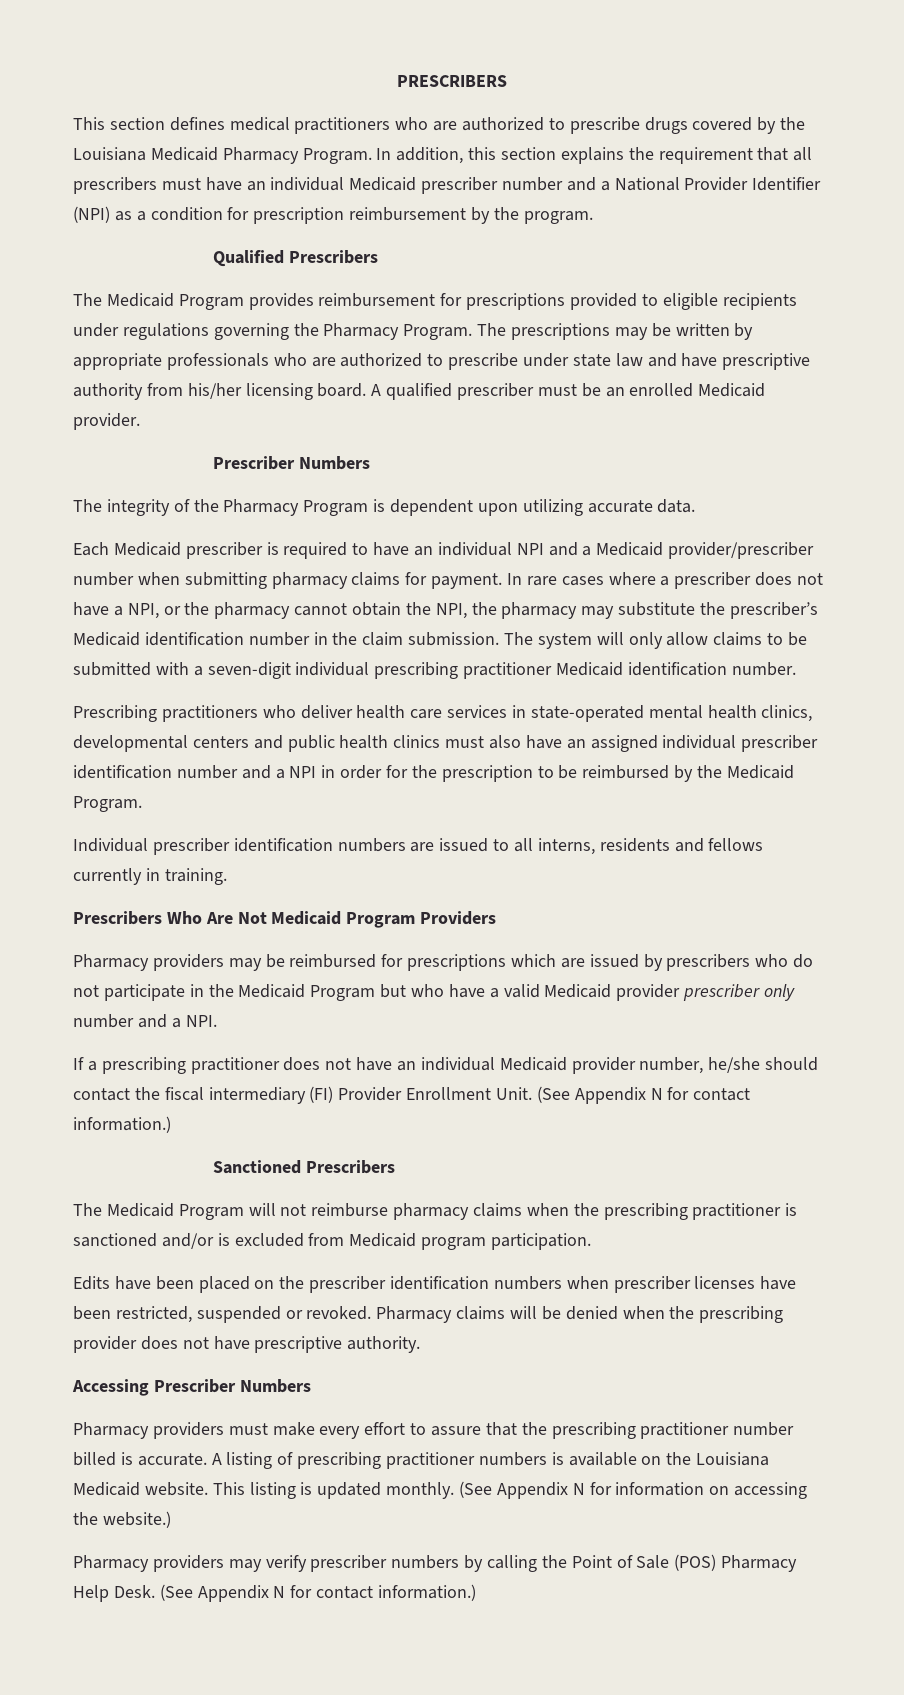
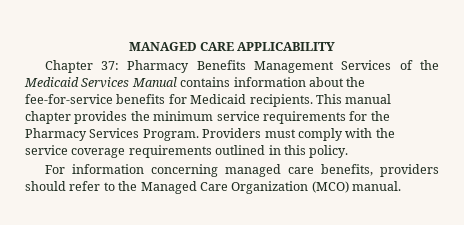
[397,75,507,87] [73,117,806,134] [73,147,813,164] [73,177,822,194] [73,206,593,224] [212,250,378,267] [73,293,797,310] [73,323,754,340] [73,353,811,370] [73,383,766,400] [73,413,140,430] [212,456,370,470] [73,499,696,516] [73,542,815,559] [73,572,824,589] [73,602,818,619] [73,632,808,649] [73,662,796,679] [73,705,813,722] [73,735,819,752] [73,765,794,782] [73,796,142,812] [73,838,764,855] [73,868,227,885] [73,911,497,928] [73,954,814,971] [73,984,796,1001] [73,1014,217,1028] [73,1057,819,1074] [73,1086,751,1104] [73,1116,171,1133] [212,1160,395,1174] [73,1203,798,1220] [73,1233,592,1250] [73,1276,797,1293] [73,1306,784,1323] [73,1336,421,1353] [72,1379,311,1396] [73,1422,795,1439] [73,1452,770,1469] [73,1481,808,1499] [73,1511,171,1528] [73,1554,798,1572] [73,1584,477,1602] PRESCRIBERS // This section defines medical practitioners who are authorized to prescribe drugs covered by the Louisiana Medicaid Pharmacy Program. In addition, this section explains the requirement that all prescribers must have an individual Medicaid prescriber number and a National Provider Identifier (NPI) as a condition for prescription reimbursement by the program. // Qualified Prescribers // The Medicaid Program provides reimbursement for prescriptions provided to eligible recipients under regulations governing the Pharmacy Program. The prescriptions may be written by appropriate professionals who are authorized to prescribe under state law and have prescriptive authority from his/her licensing board. A qualified prescriber must be an enrolled Medicaid provider. // Prescriber Numbers // The integrity of the Pharmacy Program is dependent upon utilizing accurate data. // Each Medicaid prescriber is required to have an individual NPI and a Medicaid provider/prescriber number when submitting pharmacy claims for payment. In rare cases where a prescriber does not have a NPI, or the pharmacy cannot obtain the NPI, the pharmacy may substitute the prescriber’s Medicaid identification number in the claim submission. The system will only allow claims to be submitted with a seven-digit individual prescribing practitioner Medicaid identification number. // Prescribing practitioners who deliver health care services in state-operated mental health clinics, developmental centers and public health clinics must also have an assigned individual prescriber identification number and a NPI in order for the prescription to be reimbursed by the Medicaid Program. // Individual prescriber identification numbers are issued to all interns, residents and fellows currently in training. // Prescribers Who Are Not Medicaid Program Providers // Pharmacy providers may be reimbursed for prescriptions which are issued by prescribers who do not participate in the Medicaid Program but who have a valid Medicaid provider prescriber only number and a NPI. // If a prescribing practitioner does not have an individual Medicaid provider number, he/she should contact the fiscal intermediary (FI) Provider Enrollment Unit. (See Appendix N for contact information.) // Sanctioned Prescribers // The Medicaid Program will not reimburse pharmacy claims when the prescribing practitioner is sanctioned and/or is excluded from Medicaid program participation. // Edits have been placed on the prescriber identification numbers when prescriber licenses have been restricted, suspended or revoked. Pharmacy claims will be denied when the prescribing provider does not have prescriptive authority. // Accessing Prescriber Numbers // Pharmacy providers must make every effort to assure that the prescribing practitioner number billed is accurate. A listing of prescribing practitioner numbers is available on the Louisiana Medicaid website. This listing is updated monthly. (See Appendix N for information on accessing the website.) // Pharmacy providers may verify prescriber numbers by calling the Point of Sale (POS) Pharmacy Help Desk. (See Appendix N for contact information.) -> [128,42,336,51] [44,60,440,73] [24,77,366,88] [25,94,392,107] [25,111,390,124] [25,128,395,141] [25,145,349,158] [44,164,440,177] [25,181,401,194] MANAGED CARE APPLICABILITY // Chapter 37: Pharmacy Benefits Management Services of the Medicaid Services Manual contains information about the fee-for-service benefits for Medicaid recipients. This manual chapter provides the minimum service requirements for the Pharmacy Services Program. Providers must comply with the service coverage requirements outlined in this policy. // For information concerning managed care benefits, providers should refer to the Managed Care Organization (MCO) manual.

